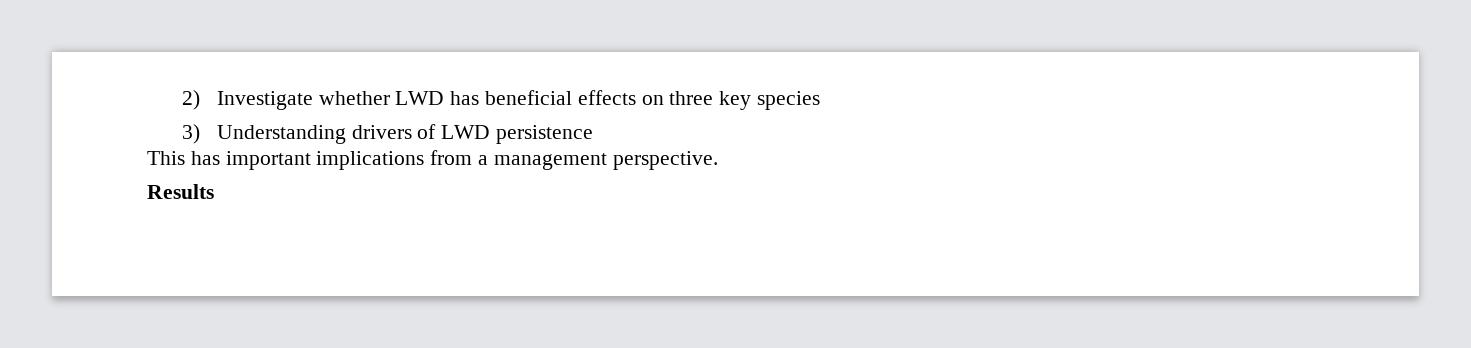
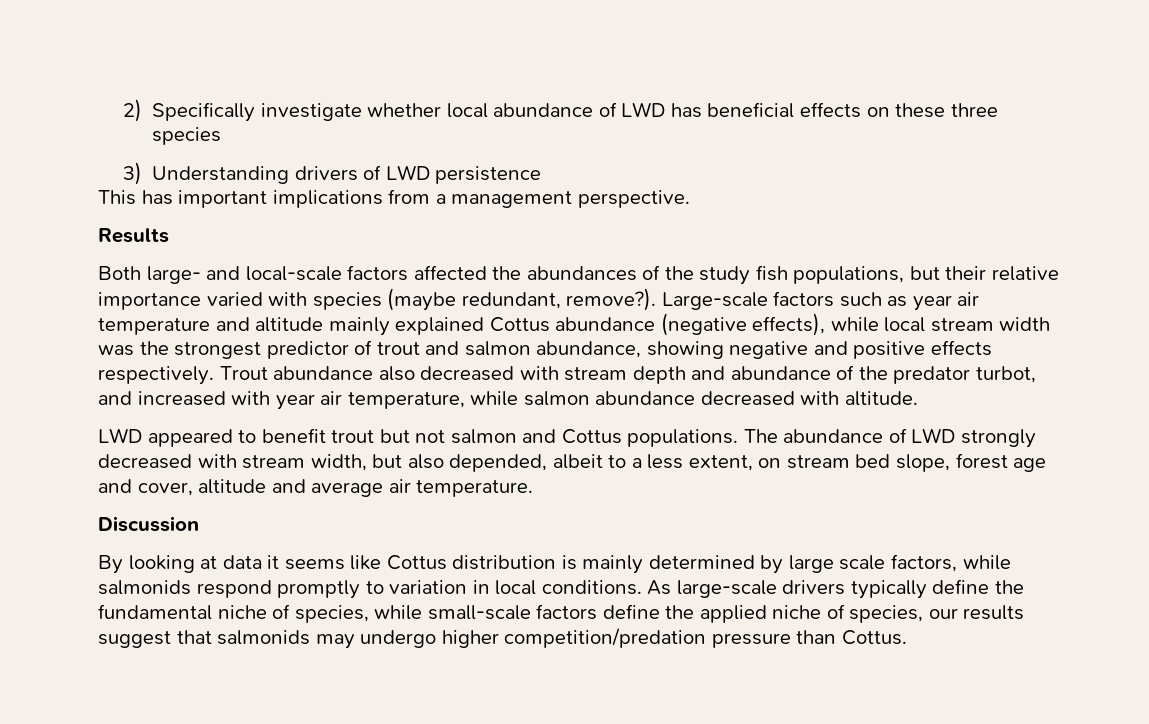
[216,91,390,110] Investigate whether -> [152,102,617,122] Specifically investigate whether local abundance of
[669,91,752,110] three key -> [895,103,998,118] these three
(214, 191) none -> [98,265,1060,285] [98,288,980,311] [98,313,1051,336] [98,340,992,359] [98,365,1036,385] [98,391,918,410] [98,428,1037,448] [98,453,1047,472] [98,479,534,497] [98,516,199,532] [98,554,1011,574] [98,579,1024,599] [98,604,1025,623] [98,628,907,649] // Both large- and local-scale factors affected the abundances of the study fish populations, but their relative importance varied with species (maybe redundant, remove?). Large-scale factors such as year air temperature and altitude mainly explained Cottus abundance (negative effects), while local stream width was the strongest predictor of trout and salmon abundance, showing negative and positive effects respectively. Trout abundance also decreased with stream depth and abundance of the predator turbot, and increased with year air temperature, while salmon abundance decreased with altitude. // LWD appeared to benefit trout but not salmon and Cottus populations. The abundance of LWD strongly decreased with stream width, but also depended, albeit to a less extent, on stream bed slope, forest age and cover, altitude and average air temperature. // Discussion // By looking at data it seems like Cottus distribution is mainly determined by large scale factors, while salmonids respond promptly to variation in local conditions. As large-scale drivers typically define the fundamental niche of species, while small-scale factors define the applied niche of species, our results suggest that salmonids may undergo higher competition/predation pressure than Cottus.

